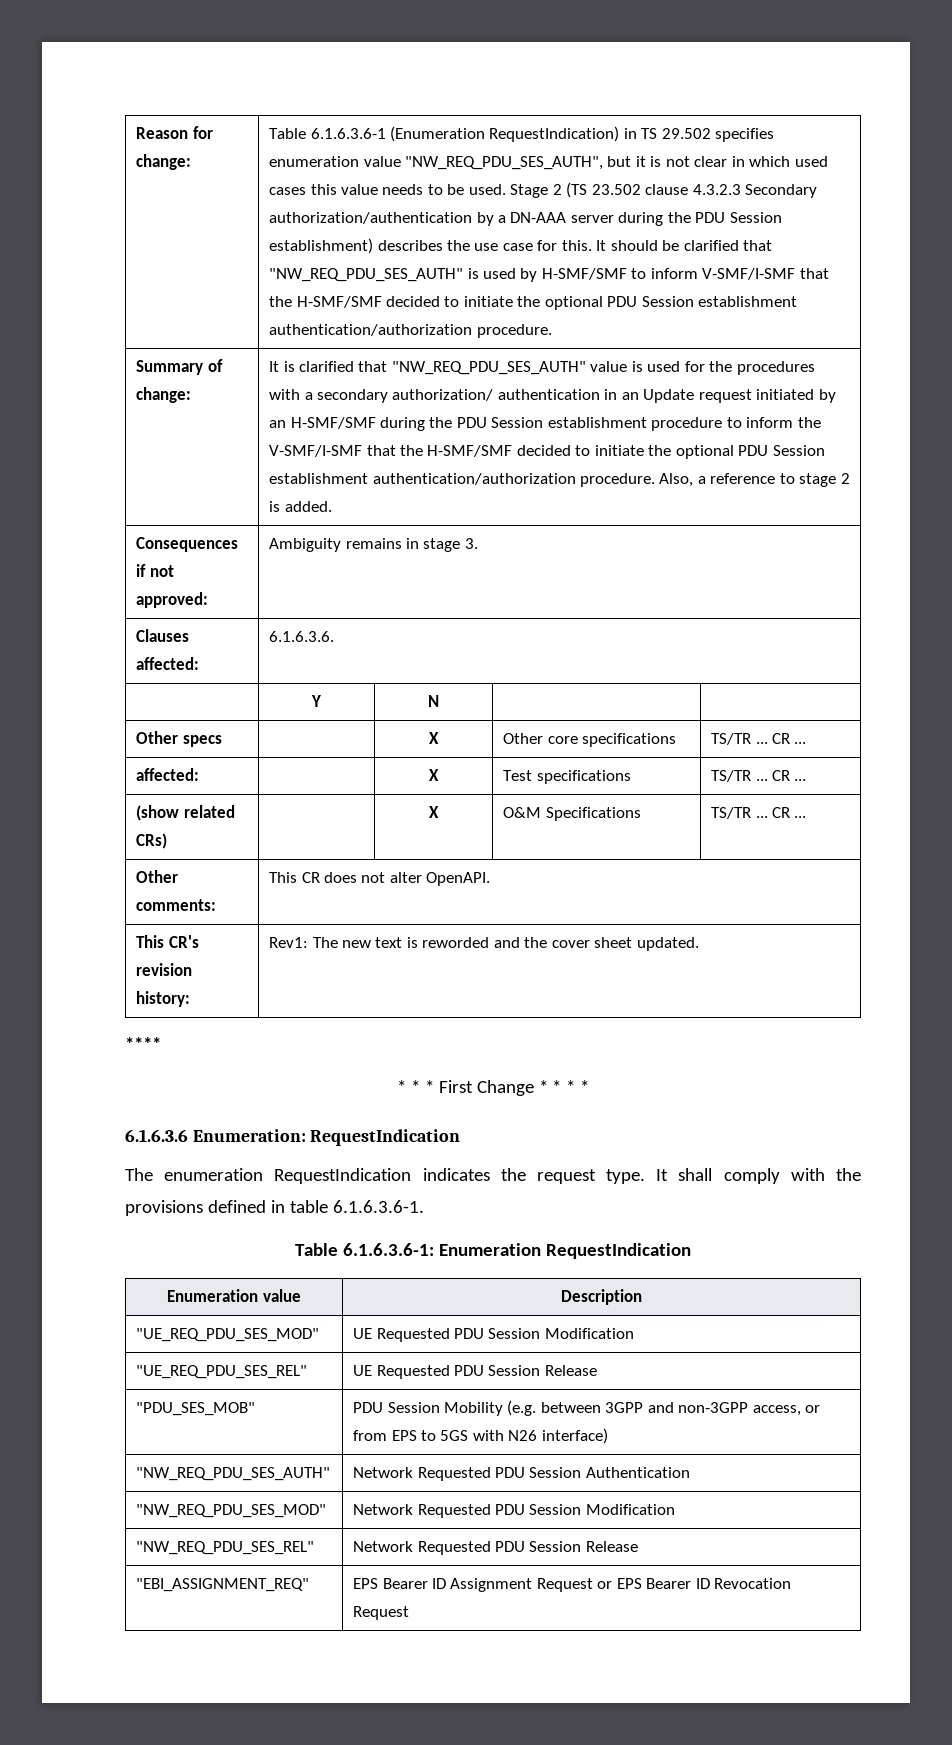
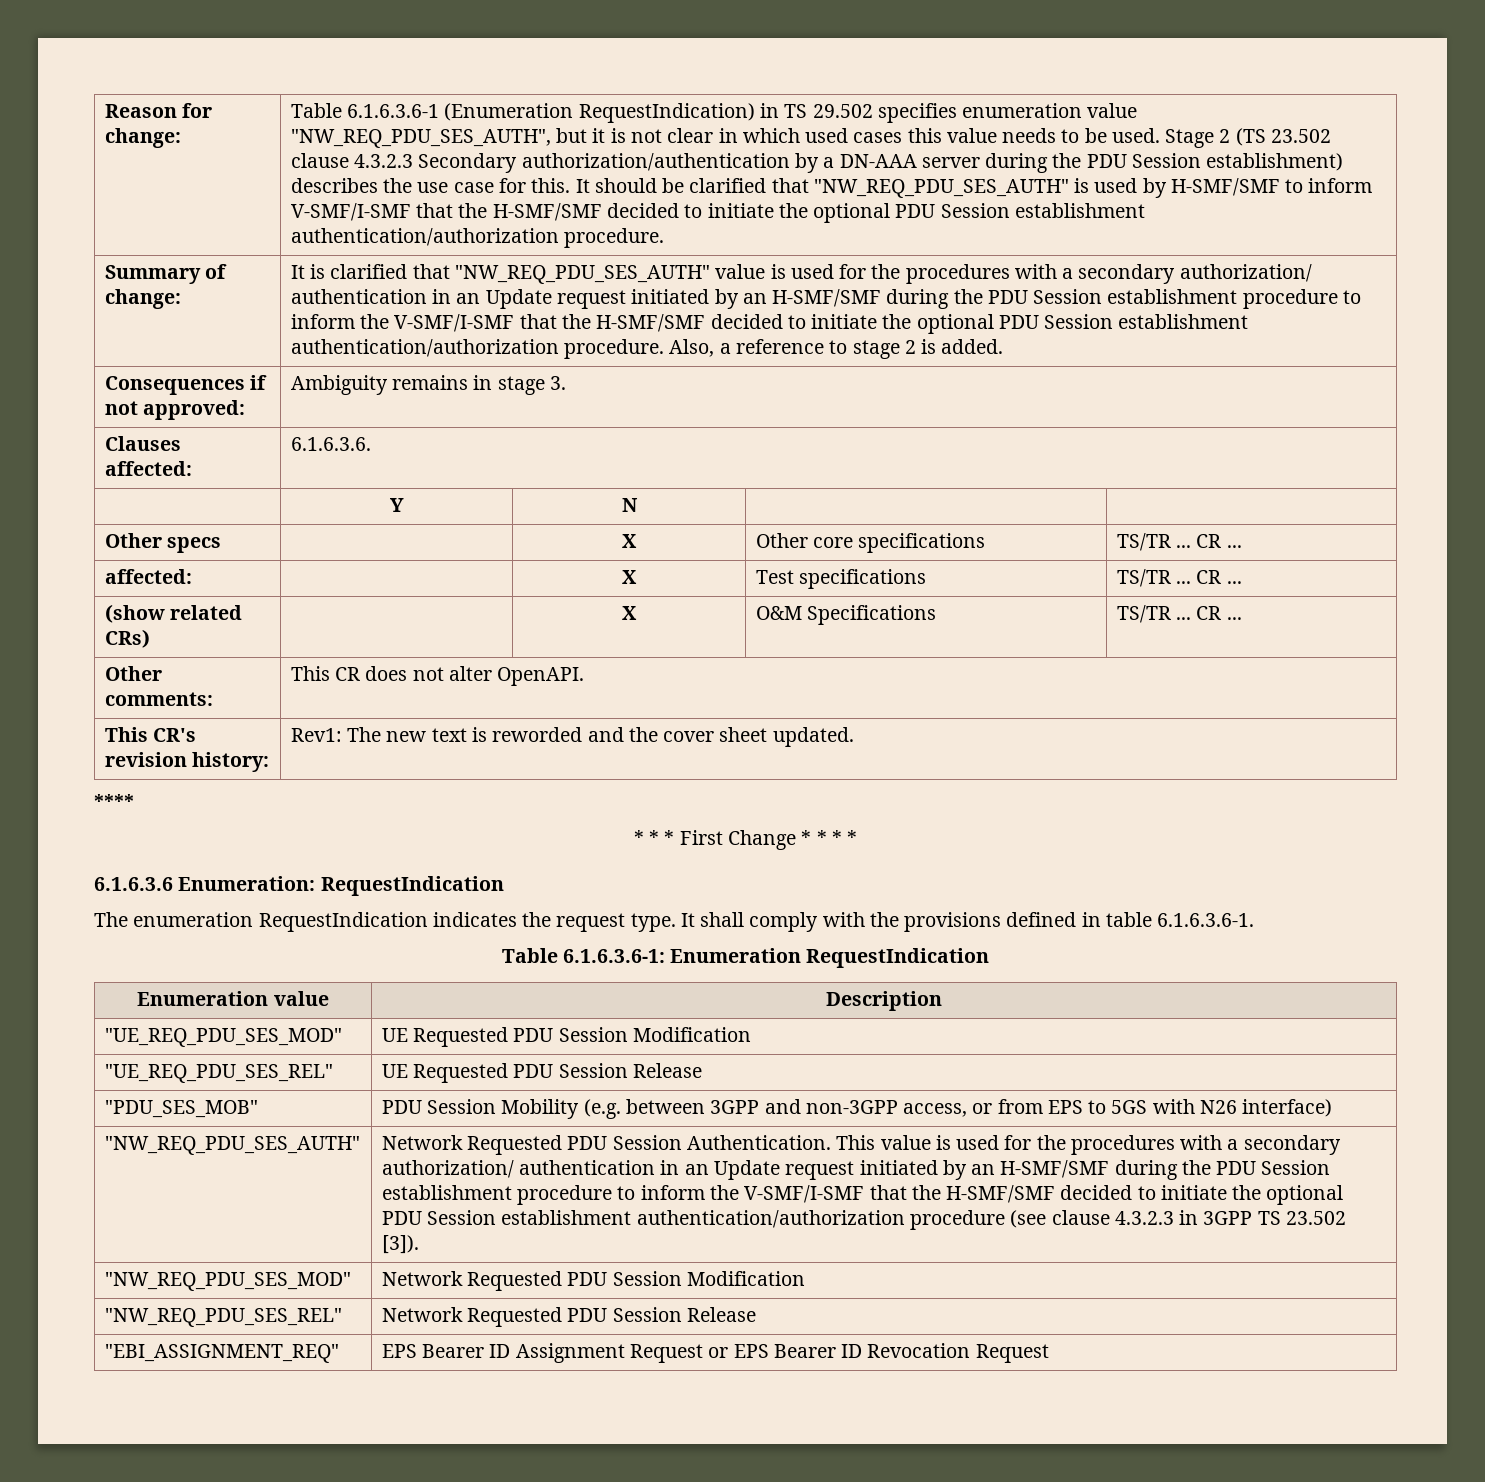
[585,1467,690,1478] Authentication -> [686,1135,1341,1155] [381,1160,1331,1180] [381,1185,1344,1205] [381,1210,1346,1230] [381,1235,419,1254] Authentication. This value is used for the procedures with a secondary authorization/ authentication in an Update request initiated by an H-SMF/SMF during the PDU Session establishment procedure to inform the V-SMF/I-SMF that the H-SMF/SMF decided to initiate the optional PDU Session establishment authentication/authorization procedure (see clause 4.3.2.3 in 3GPP TS 23.502 [3]).

